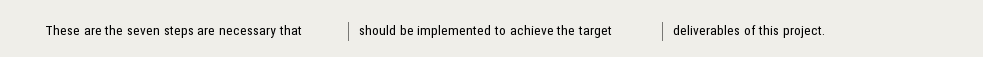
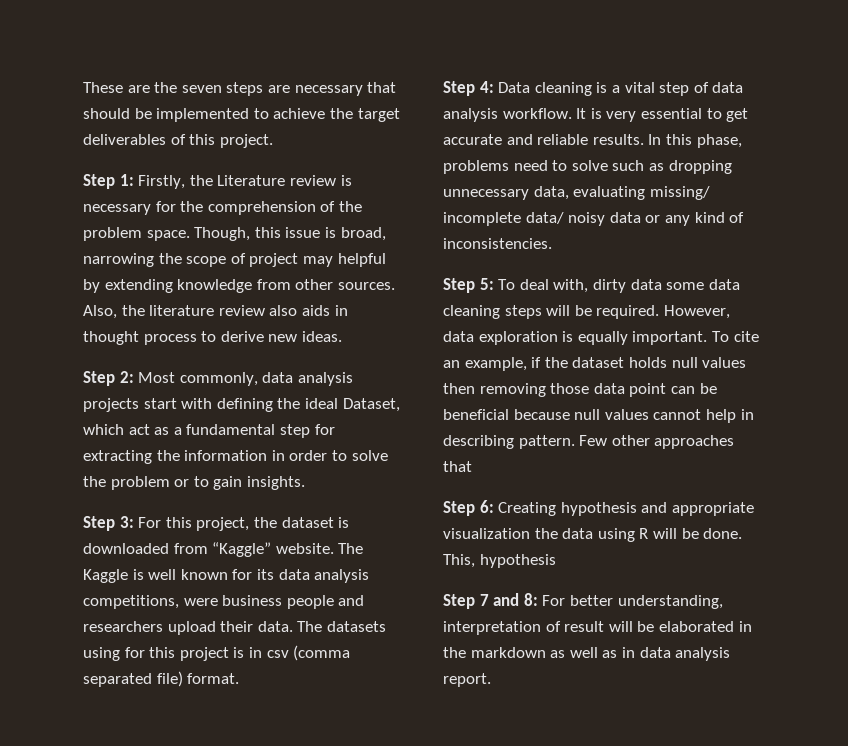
(825, 32) none -> [83,174,352,189] [83,201,362,215] [83,227,386,241] [83,253,386,267] [83,279,395,293] [83,305,348,319] [83,331,342,345] [83,371,353,386] [83,398,400,412] [83,424,335,438] [83,450,388,464] [83,476,305,490] [83,516,350,531] [83,542,364,557] [83,569,370,583] [83,595,365,609] [83,621,386,635] [83,645,351,661] [83,671,240,687] [443,81,744,96] [443,108,749,122] [443,134,742,148] [443,160,732,174] [443,186,710,200] [443,212,745,226] [443,238,552,249] [443,278,740,293] [443,305,730,319] [443,331,759,345] [443,357,747,371] [443,383,717,397] [443,409,754,423] [443,435,735,449] [443,461,472,472] [443,500,754,516] [443,528,743,542] [443,554,556,568] [443,593,723,609] [443,621,752,635] [443,647,731,661] [443,673,491,687] // Step 1: Firstly, the Literature review is necessary for the comprehension of the problem space. Though, this issue is broad, narrowing the scope of project may helpful by extending knowledge from other sources. Also, the literature review also aids in thought process to derive new ideas. // Step 2: Most commonly, data analysis projects start with defining the ideal Dataset, which act as a fundamental step for extracting the information in order to solve the problem or to gain insights. // Step 3: For this project, the dataset is downloaded from “Kaggle” website. The Kaggle is well known for its data analysis competitions, were business people and researchers upload their data. The datasets using for this project is in csv (comma separated file) format. // Step 4: Data cleaning is a vital step of data analysis workflow. It is very essential to get accurate and reliable results. In this phase, problems need to solve such as dropping unnecessary data, evaluating missing/ incomplete data/ noisy data or any kind of inconsistencies. // Step 5: To deal with, dirty data some data cleaning steps will be required. However, data exploration is equally important. To cite an example, if the dataset holds null values then removing those data point can be beneficial because null values cannot help in describing pattern. Few other approaches that // Step 6: Creating hypothesis and appropriate visualization the data using R will be done. This, hypothesis // Step 7 and 8: For better understanding, interpretation of result will be elaborated in the markdown as well as in data analysis report.

